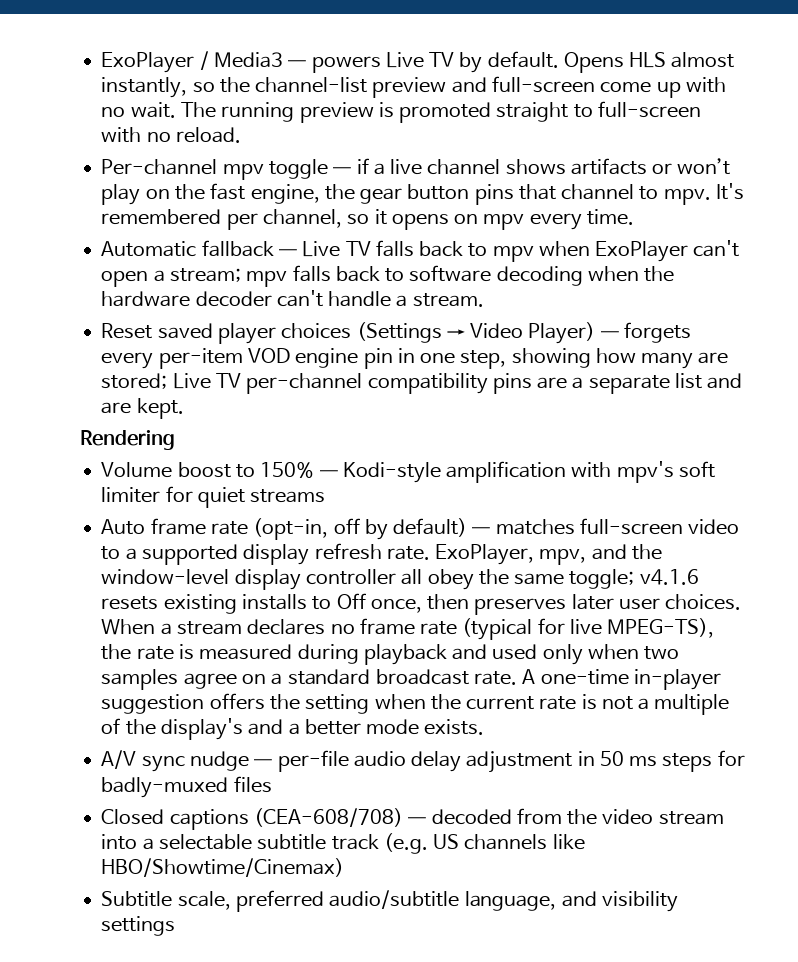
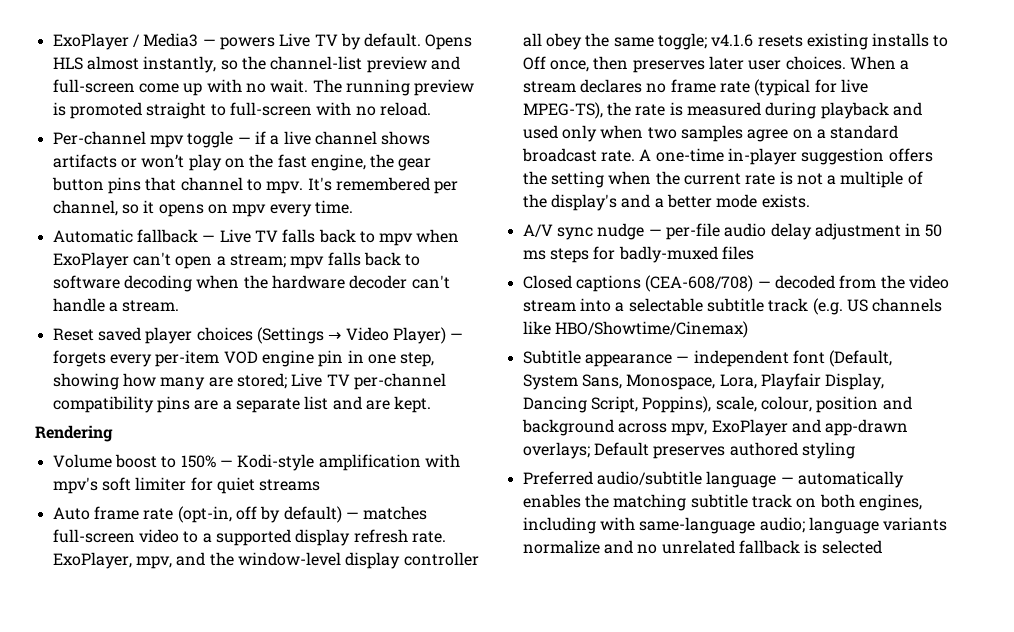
[177,890,678,912] [101,916,176,936] scale, preferred audio/subtitle language, and visibility settings -> [584,350,893,367] [522,373,885,390] [522,396,912,413] [521,419,909,436] [522,442,855,459] [522,471,904,488] [522,494,922,511] [522,517,948,534] [522,540,882,554] appearance — independent font (Default, System Sans, Monospace, Lora, Playfair Display, Dancing Script, Poppins), scale, colour, position and background across mpv, ExoPlayer and app-drawn overlays; Default preserves authored styling // Preferred audio/subtitle language — automatically enables the matching subtitle track on both engines, including with same-language audio; language variants normalize and no unrelated fallback is selected

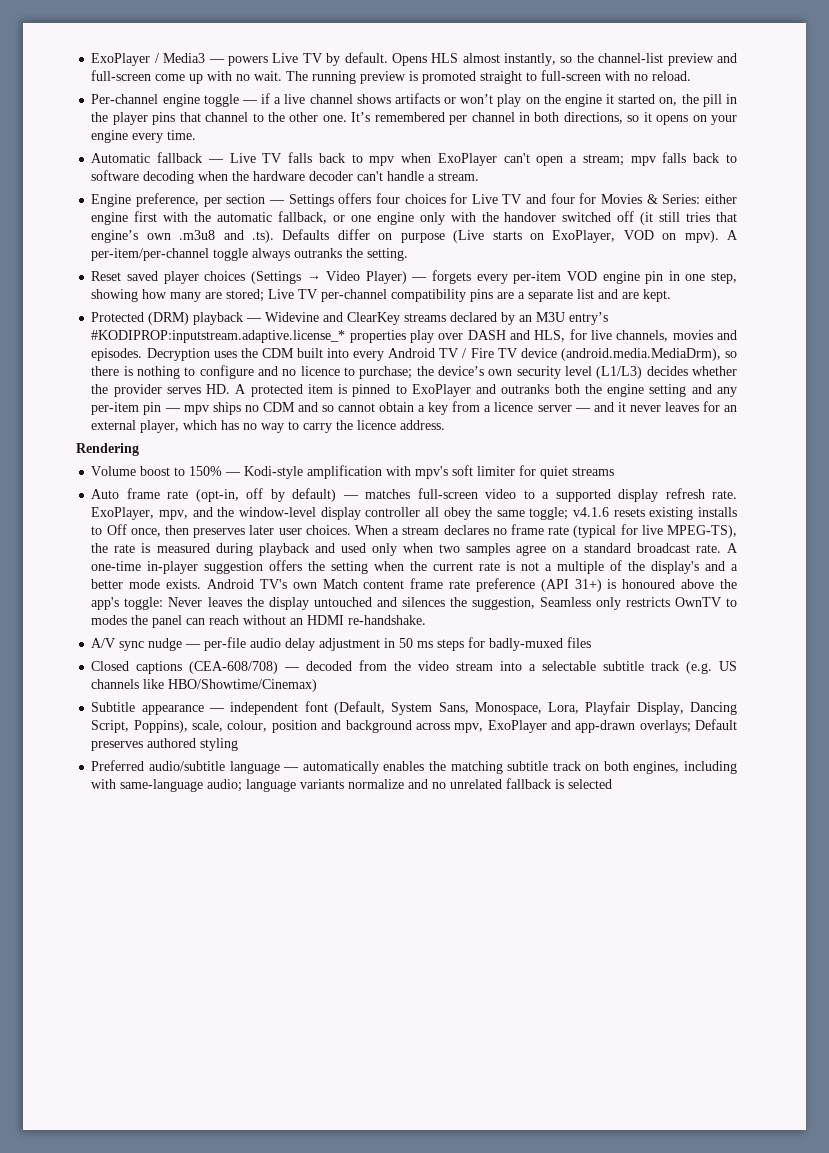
[149,135,184,148] mpv -> [162,94,200,107] engine
[277,154,432,171] [51,177,459,194] [52,200,118,216] fast engine, the gear button pins that channel to mpv. It's remembered per channel, -> [564,94,738,107] [91,112,623,125] engine it started on, the pill in the player pins that channel to the other one. It’s remembered per channel in both directions,
[232,204,267,217] mpv -> [710,115,737,125] [91,130,129,143] your engine
(180, 306) none -> [91,193,737,207] [91,211,737,225] [91,229,739,243] [91,248,409,261] // Engine preference, per section — Settings offers four choices for Live TV and four for Movies & Series: either engine first with the automatic fallback, or one engine only with the handover switched off (it still tries that engine’s own .m3u8 and .ts). Defaults differ on purpose (Live starts on ExoPlayer, VOD on mpv). A per-item/per-channel toggle always outranks the setting.
(432, 404) none -> [91,312,609,325] [91,329,737,343] [91,348,738,361] [91,365,738,379] [91,384,737,397] [91,401,737,415] [91,420,446,433] // Protected (DRM) playback — Widevine and ClearKey streams declared by an M3U entry’s #KODIPROP:inputstream.adaptive.license_* properties play over DASH and HLS, for live channels, movies and episodes. Decryption uses the CDM built into every Android TV / Fire TV device (android.media.MediaDrm), so there is nothing to configure and no licence to purchase; the device’s own security level (L1/L3) decides whether the provider serves HD. A protected item is pinned to ExoPlayer and outranks both the engine setting and any per-item pin — mpv ships no CDM and so cannot obtain a key from a licence server — and it never leaves for an external player, which has no way to carry the licence address.
(810, 201) none -> [206,578,738,592] [91,597,737,610] [91,615,427,628] Android TV's own Match content frame rate preference (API 31+) is honoured above the app's toggle: Never leaves the display untouched and silences the suggestion, Seamless only restricts OwnTV to modes the panel can reach without an HDMI re-handshake.

